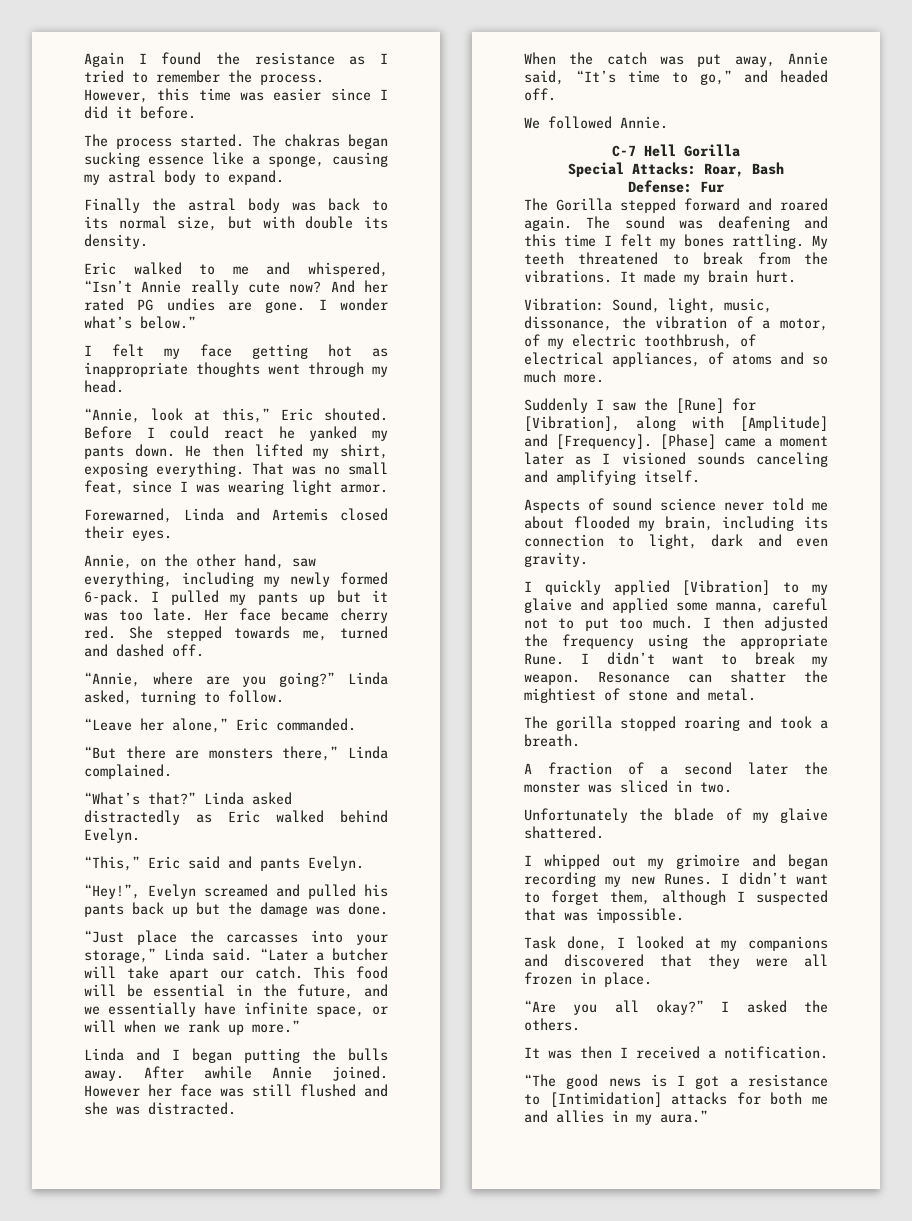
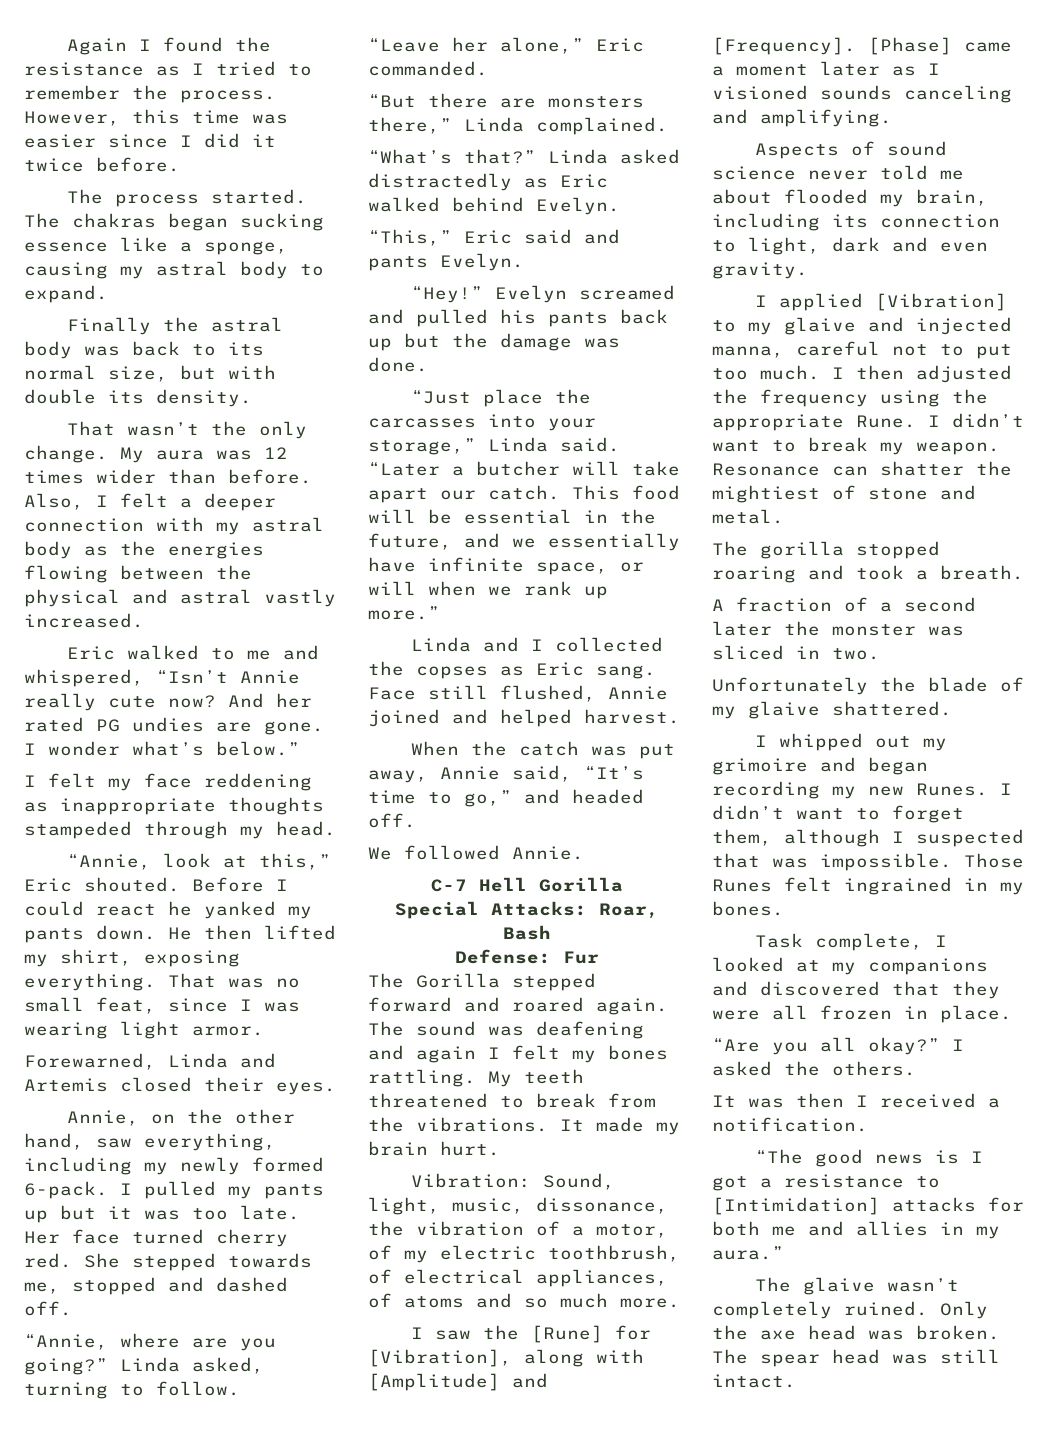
(132, 112) none -> [24,158,84,172] twice
(148, 241) none -> [66,421,307,439] [24,445,288,463] [24,469,312,484] [24,493,276,511] [24,517,324,535] [24,541,264,559] [24,565,252,583] [24,589,336,607] [24,613,144,628] // That wasn’t the only change. My aura was 12 times wider than before. Also, I felt a deeper connection with my astral body as the energies flowing between the physical and astral vastly increased.
[252,344,352,359] getting hot -> [204,773,312,791] reddening
[268,364,300,375] went -> [24,821,132,839] stampeded
[281,608,330,621] became -> [132,1229,204,1244] turned
[340,626,388,639] turned -> [72,1277,156,1295] stopped
[84,884,140,899] “Hey!”, -> [410,286,483,303] “Hey!”
[192,1048,388,1063] [84,1066,388,1081] [84,1084,388,1097] [84,1102,236,1115] began putting the bulls away. After awhile Annie joined. However her face was still flushed and she was distracted. -> [554,637,663,652] [368,661,656,679] [368,685,668,702] [368,709,680,727] collected the copses as Eric sang. Face still flushed, Annie joined and helped harvest.
[524,234,596,247] this time -> [416,1046,476,1063] again
[524,398,588,413] Suddenly -> (680, 1303) none
[556,470,700,485] amplifying itself. -> [760,109,892,127] amplifying.
[544,580,601,595] quickly -> (767, 301) none
[612,598,708,613] applied some -> [916,317,1012,335] injected
(684, 915) none -> [964,853,1024,868] [712,877,1024,895] [712,901,784,916] Those Runes felt ingrained in my bones.
[566,936,607,951] done, -> [814,933,923,951] complete,
(708, 1116) none -> [754,1277,959,1295] [712,1301,988,1319] [712,1325,1000,1340] [712,1349,1000,1367] [712,1374,796,1388] // The glaive wasn’t completely ruined. Only the axe head was broken. The spear head was still intact.

